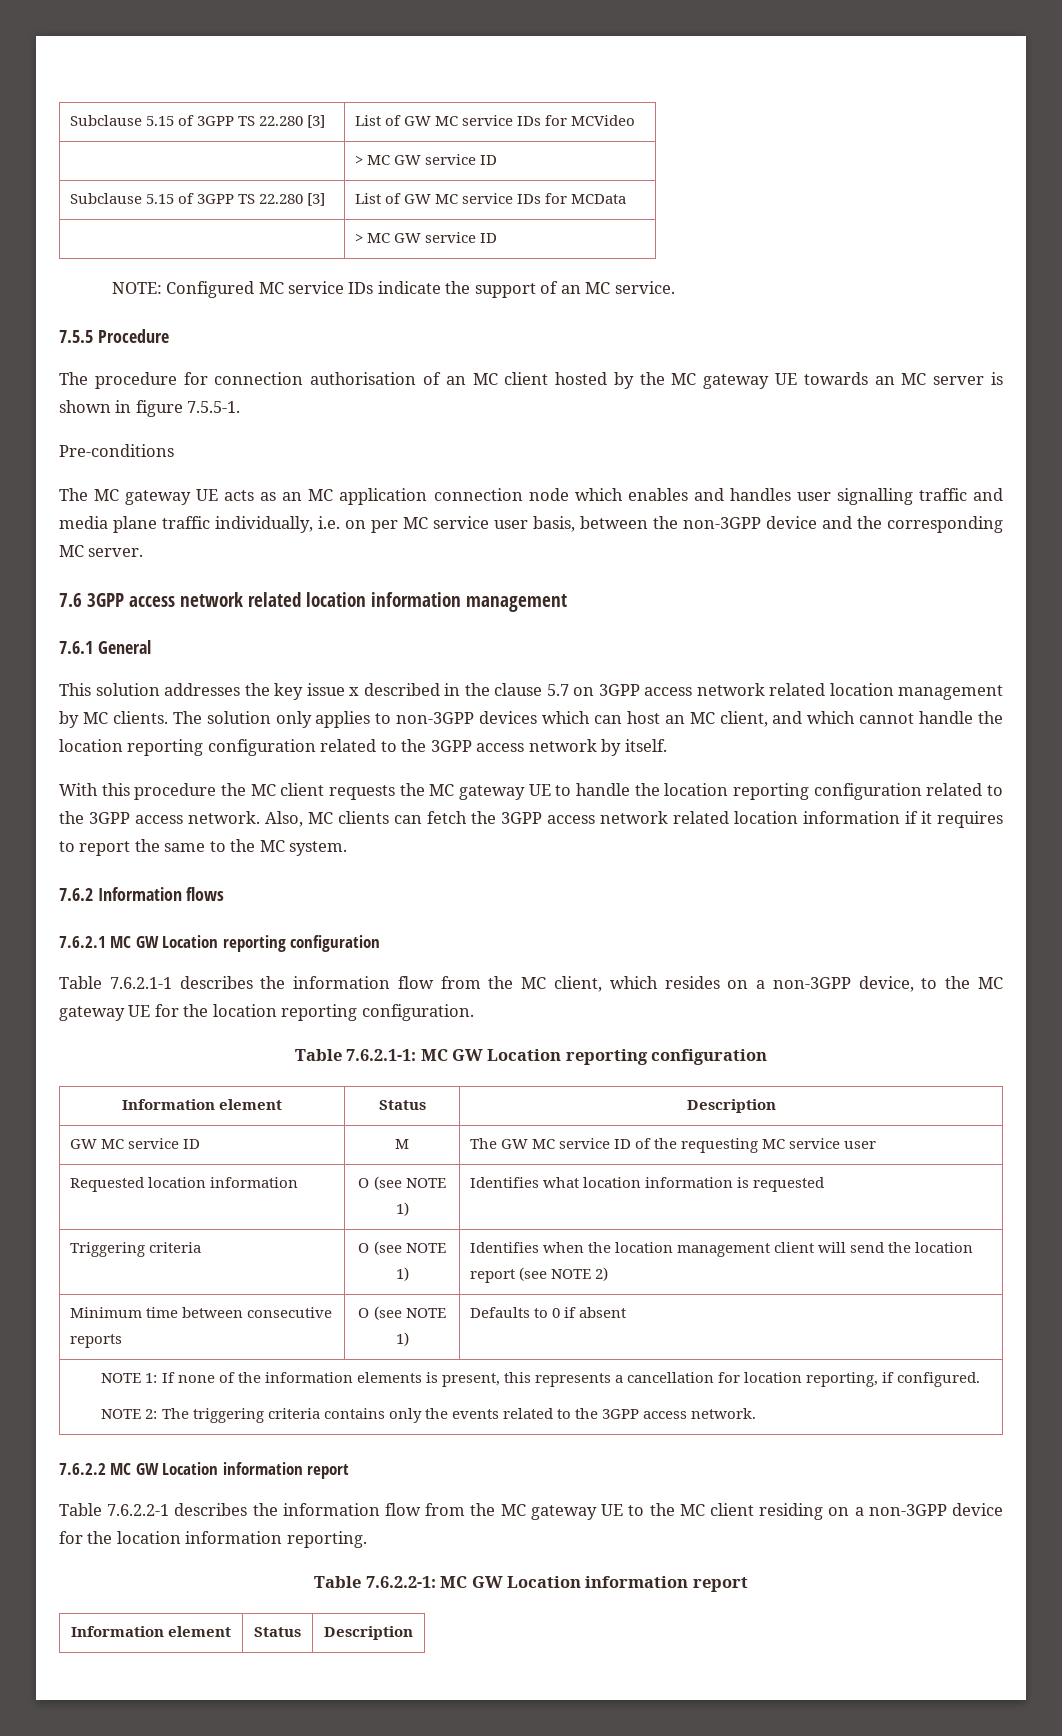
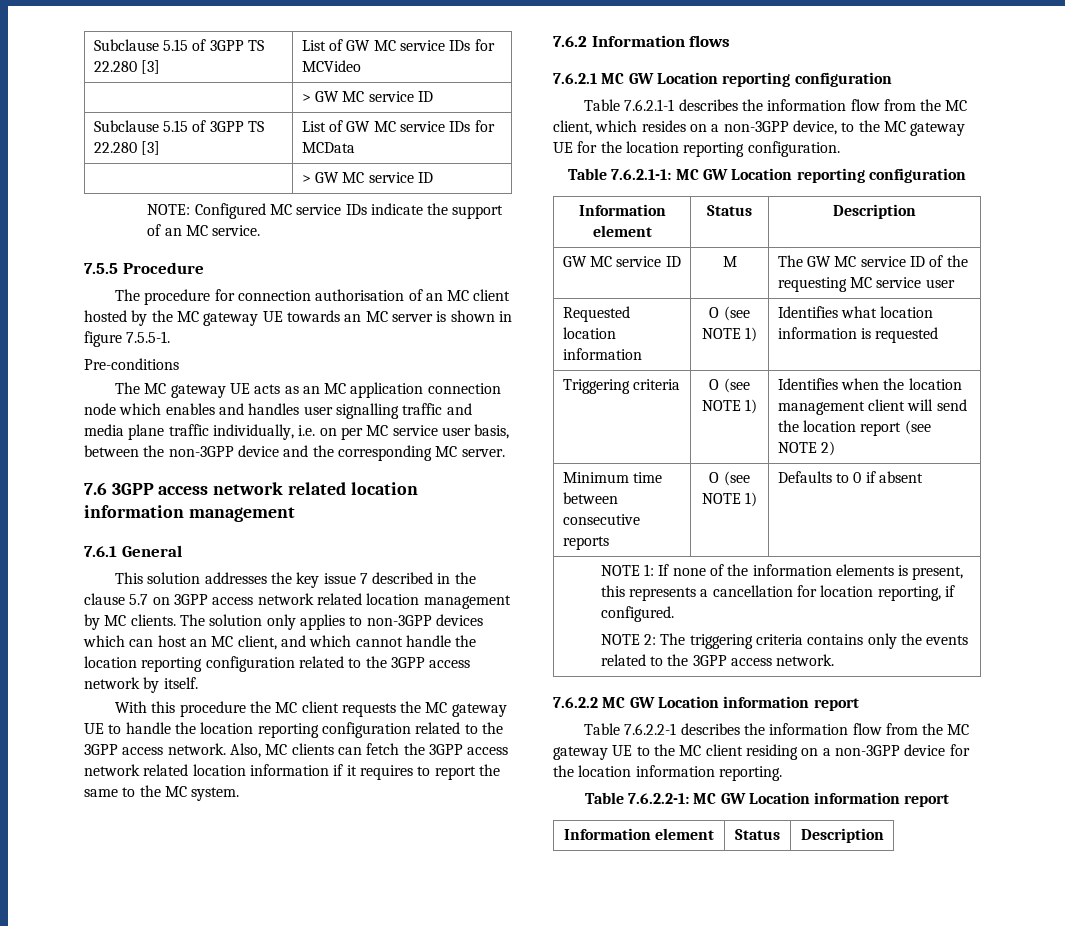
[366,155,421,165] MC GW -> [314,91,365,102] GW MC
[366,233,421,243] MC GW -> [314,172,365,183] GW MC
[349,687,359,696] x -> [359,573,368,584] 7

